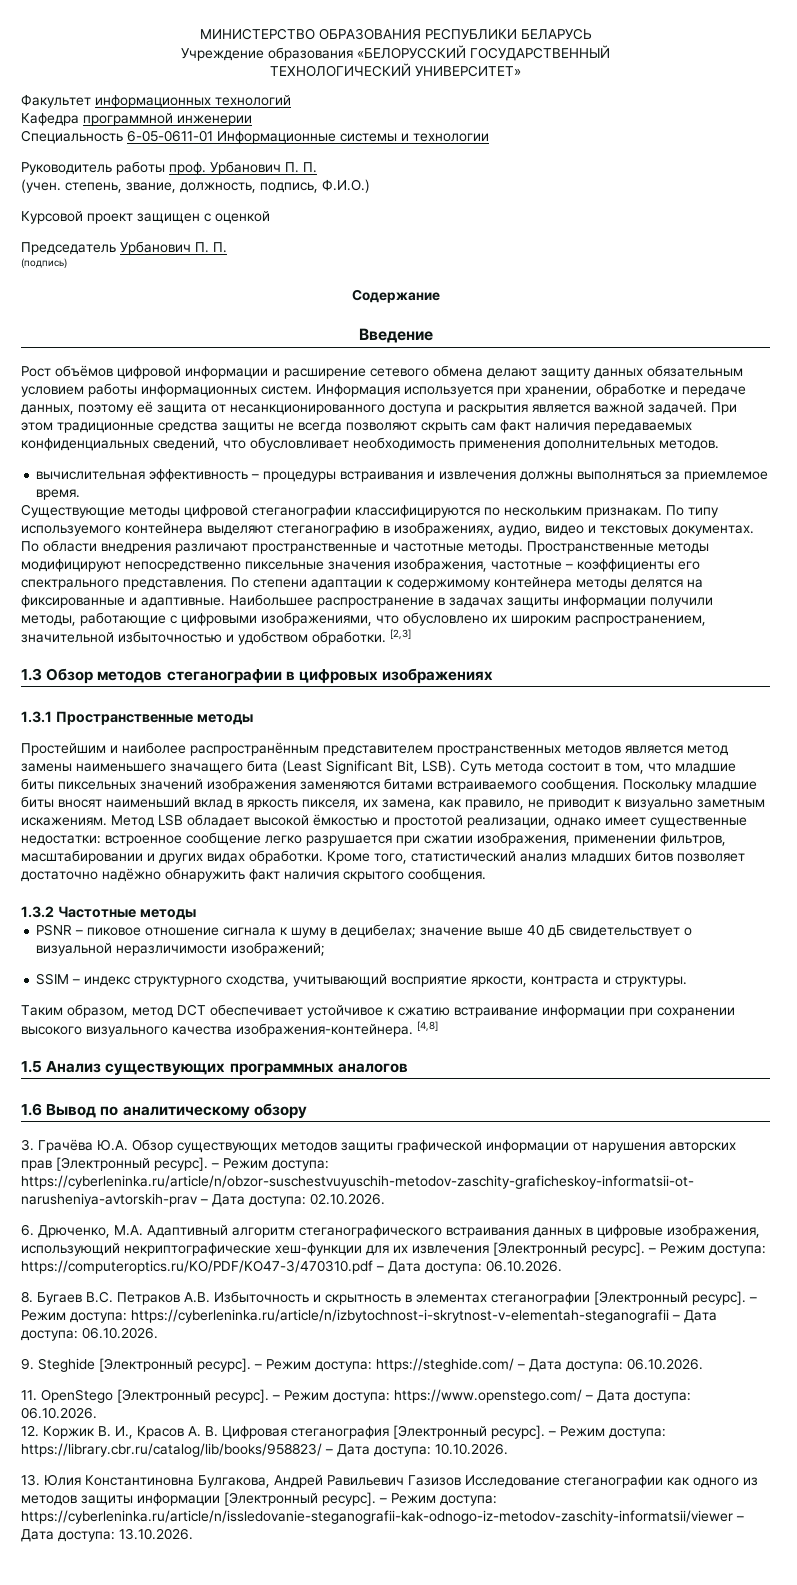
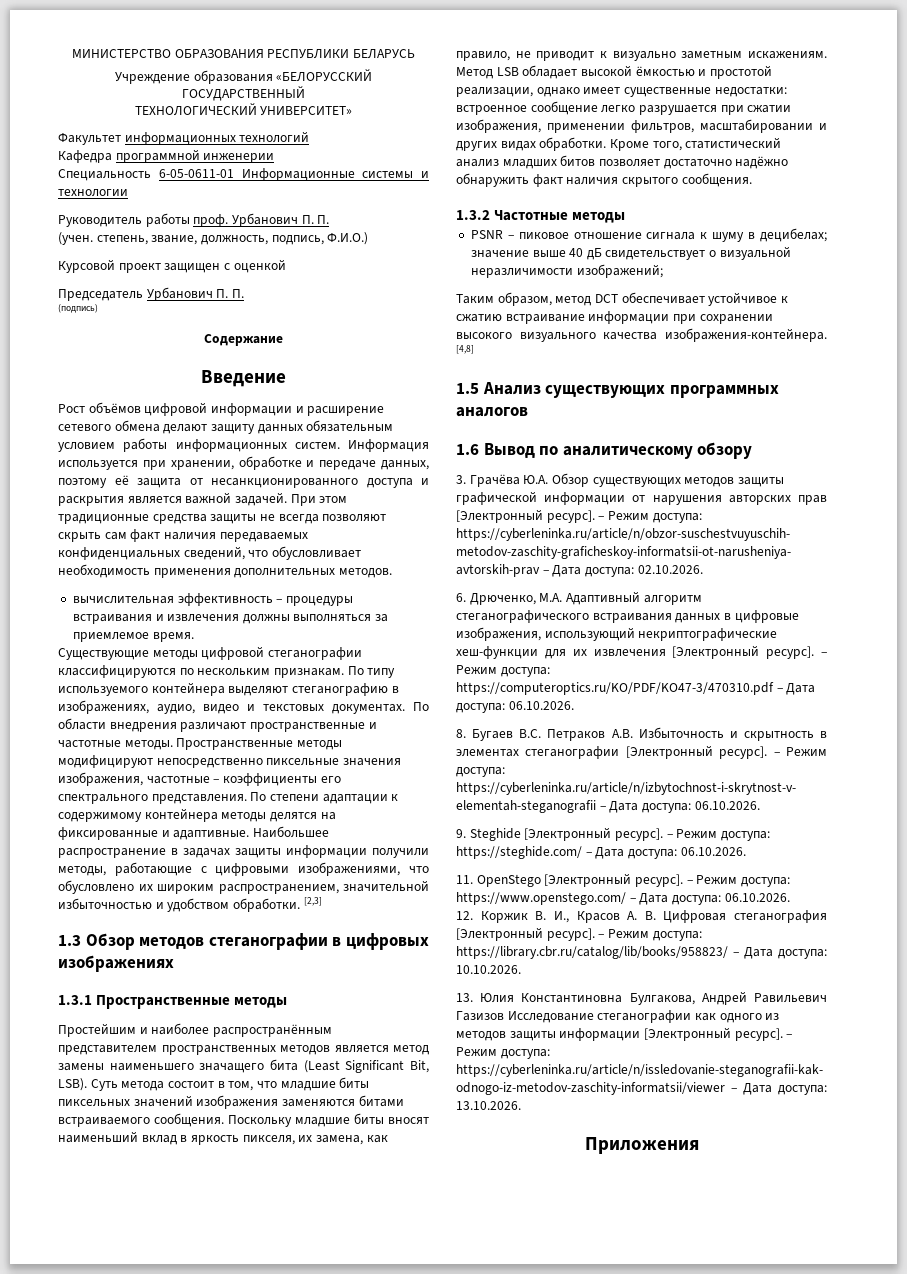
[36,973,688,987] // SSIM – индекс структурного сходства, учитывающий восприятие яркости, контраста и структуры. -> (663, 271) none
(193, 1534) none -> [584,1137,699,1154] // Приложения

